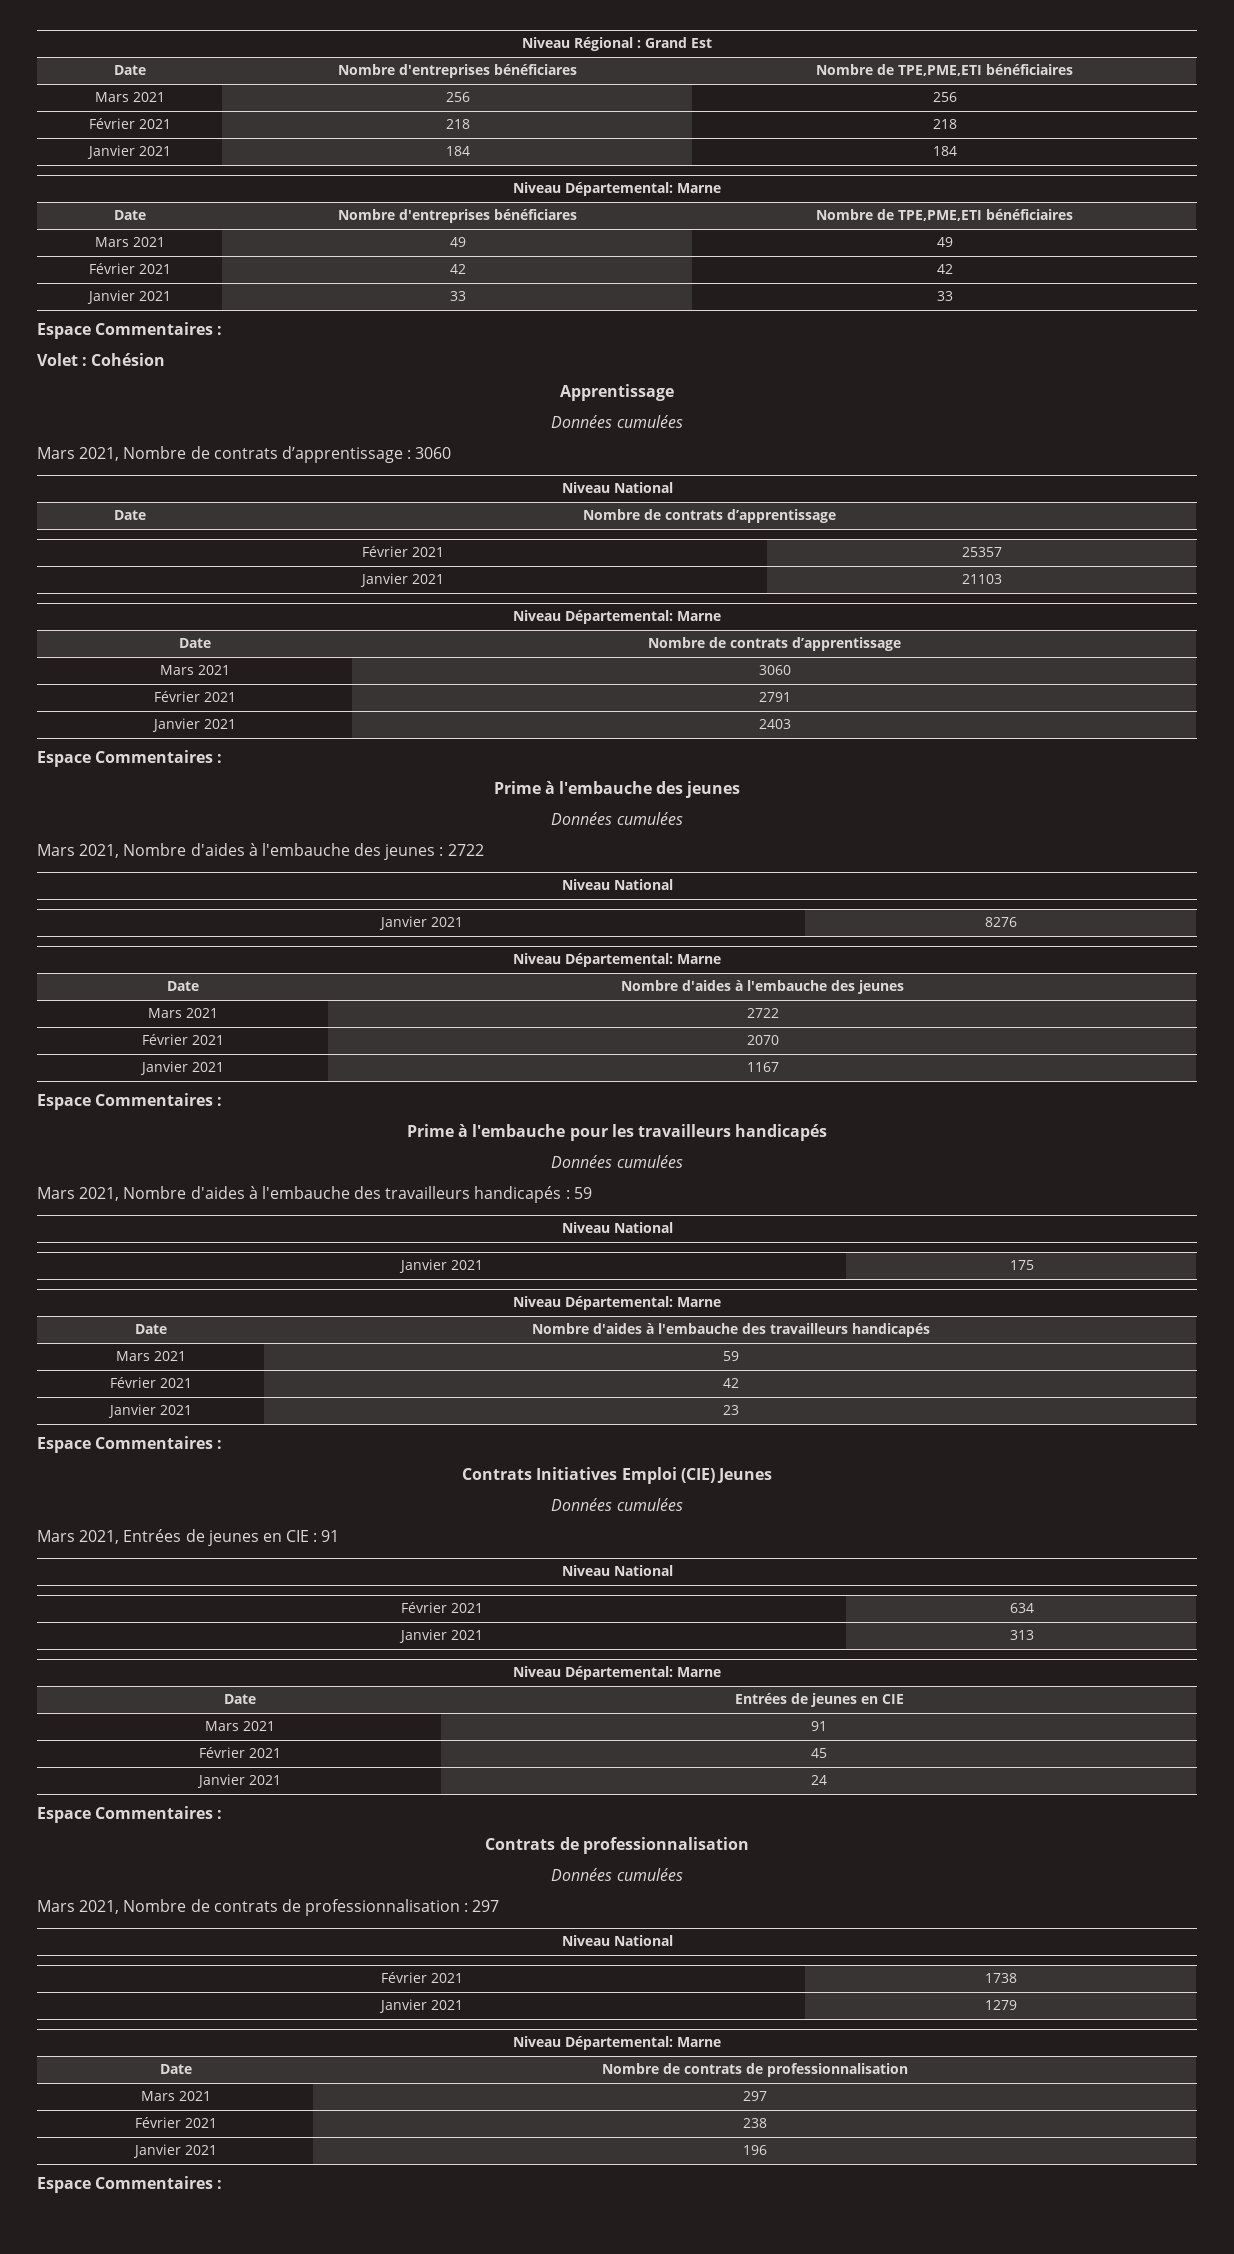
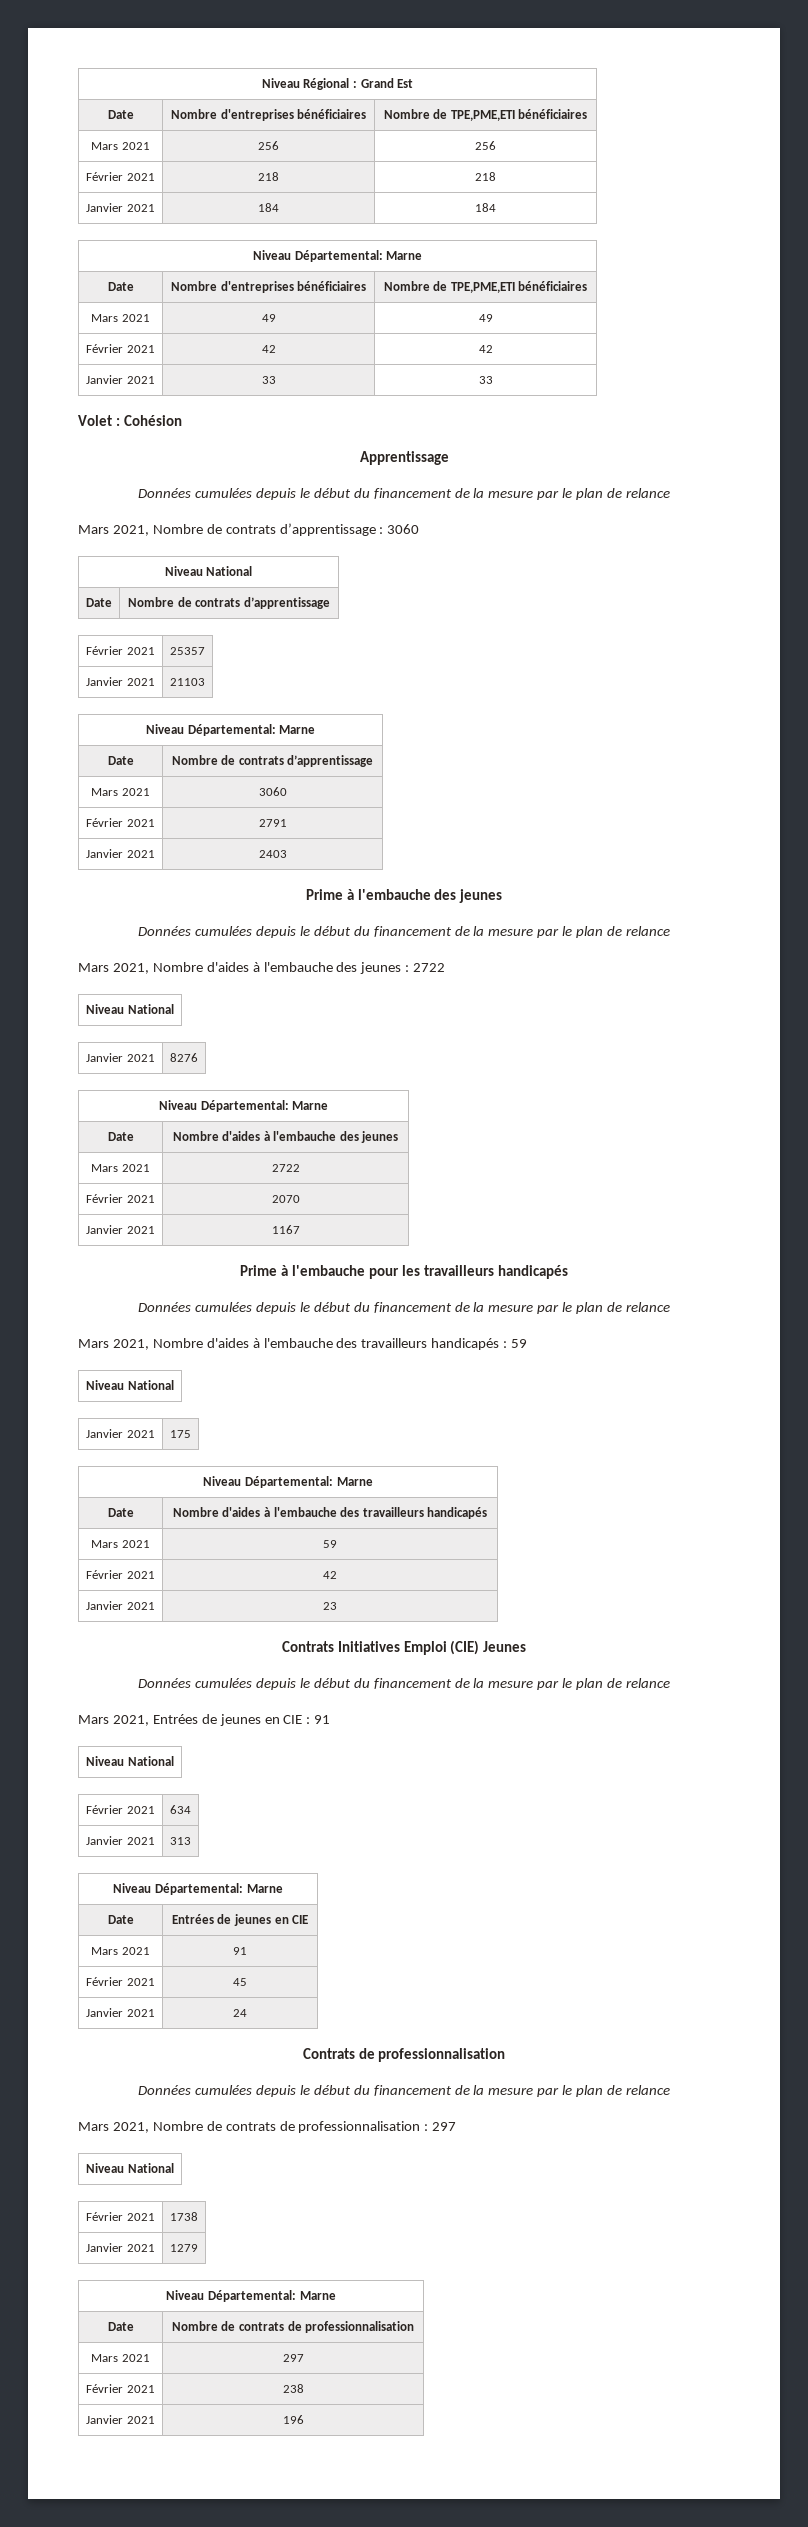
[493,64,577,75] bénéficiares -> [297,109,367,119] bénéficiaires
[493,209,577,220] bénéficiares -> [297,281,367,291] bénéficiaires
[37,322,223,339] // Espace Commentaires : -> (493, 380) none
(683, 421) none -> [255,488,670,500] depuis le début du financement de la mesure par le plan de relance
[37,750,223,767] // Espace Commentaires : -> (287, 854) none
(683, 818) none -> [255,926,670,938] depuis le début du financement de la mesure par le plan de relance
[37,1093,223,1110] // Espace Commentaires : -> (300, 1229) none
(683, 1161) none -> [255,1302,670,1314] depuis le début du financement de la mesure par le plan de relance
[37,1436,223,1453] // Espace Commentaires : -> (337, 1606) none
(683, 1504) none -> [255,1678,670,1690] depuis le début du financement de la mesure par le plan de relance
[37,1806,223,1823] // Espace Commentaires : -> (247, 2013) none
(683, 1874) none -> [255,2085,670,2097] depuis le début du financement de la mesure par le plan de relance
[37,2176,223,2193] // Espace Commentaires : -> (304, 2419) none

